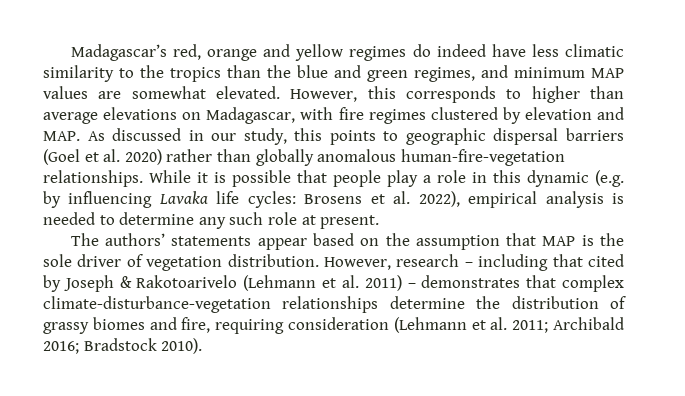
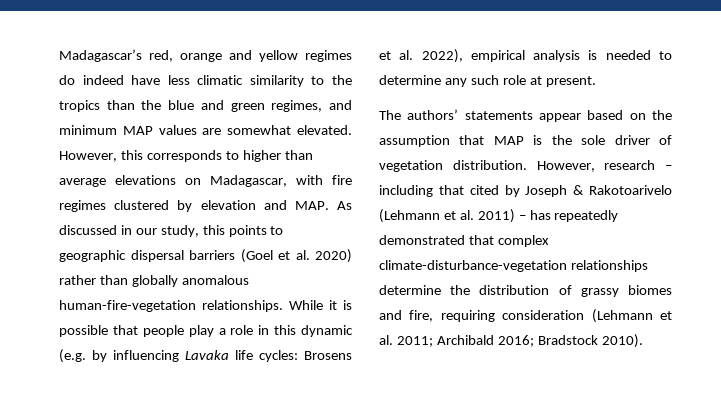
[421,275,521,288] demonstrates -> [529,210,619,222] [379,235,465,245] has repeatedly demonstrated

